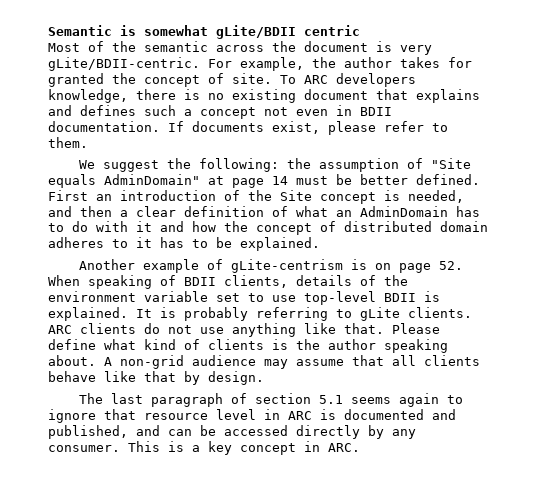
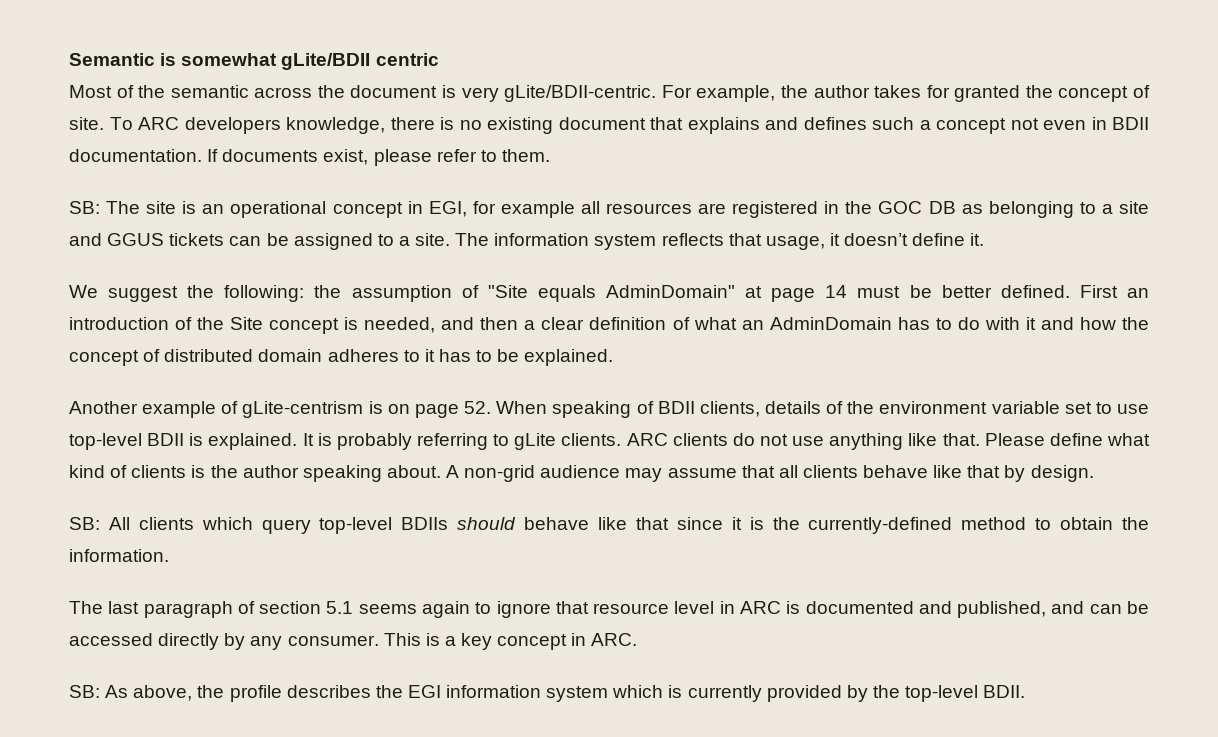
(88, 142) none -> [69,201,1149,218] [69,233,985,250] // SB: The site is an operational concept in EGI, for example all resources are registered in the GOC DB as belonging to a site and GGUS tickets can be assigned to a site. The information system reflects that usage, it doesn’t define it.
(264, 378) none -> [69,517,1150,534] [69,549,169,562] // SB: All clients which query top-level BDIIs should behave like that since it is the currently-defined method to obtain the information.
(360, 447) none -> [69,685,1026,702] // SB: As above, the profile describes the EGI information system which is currently provided by the top-level BDII.

